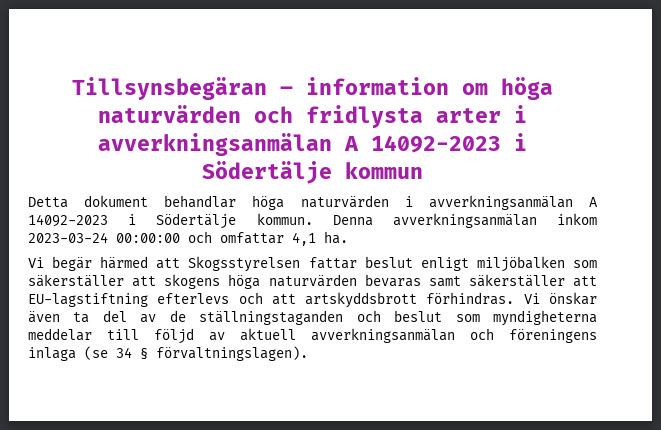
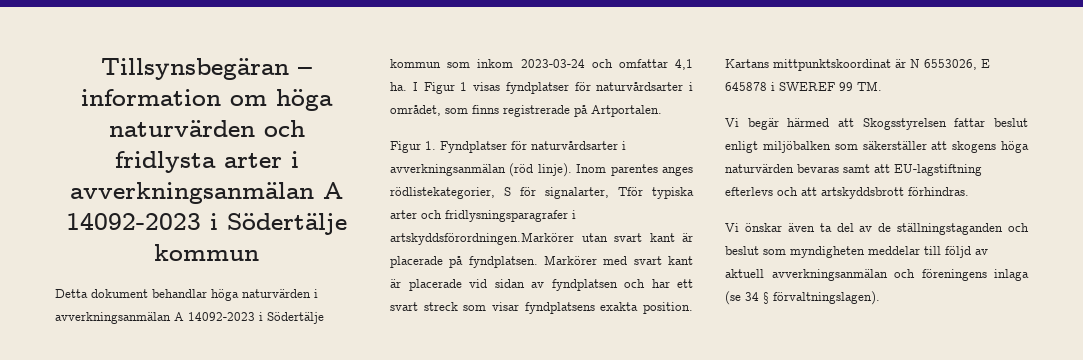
[256,213,537,228] kommun. Denna avverkningsanmälan -> [390,59,471,68] kommun som
[116,233,180,243] 00:00:00 -> (585, 63) none
(348, 237) none -> [412,82,693,94] [390,105,662,117] [390,141,626,153] [390,163,693,177] [390,187,694,199] [390,210,576,222] [390,232,693,245] [390,255,693,268] [390,279,693,291] [390,302,693,314] [725,59,990,71] [725,81,882,91] I Figur 1 visas fyndplatser för naturvårdsarter i området, som finns registrerade på Artportalen. // Figur 1. Fyndplatser för naturvårdsarter i avverkningsanmälan (röd linje). Inom parentes anges rödlistekategorier, S för signalarter, Tför typiska arter och fridlysningsparagrafer i artskyddsförordningen.Markörer utan svart kant är placerade på fyndplatsen. Markörer med svart kant är placerade vid sidan av fyndplatsen och har ett svart streck som visar fyndplatsens exakta position. Kartans mittpunktskoordinat är N 6553026, E 645878 i SWEREF 99 TM.
[468,274,565,287] säkerställer -> (870, 168) none
(515, 298) none -> (969, 191) //
[493,310,597,326] myndigheterna -> [790,246,865,258] myndigheten

